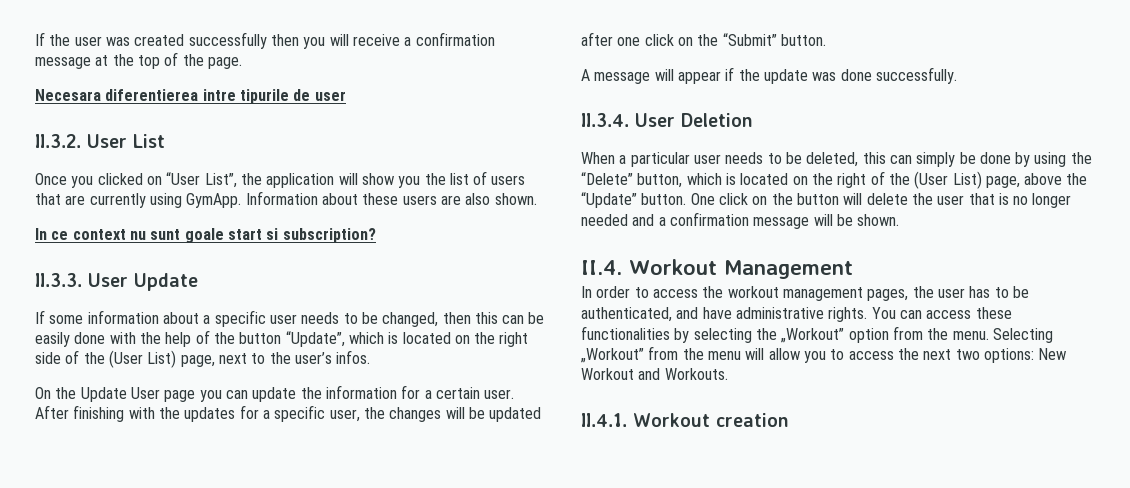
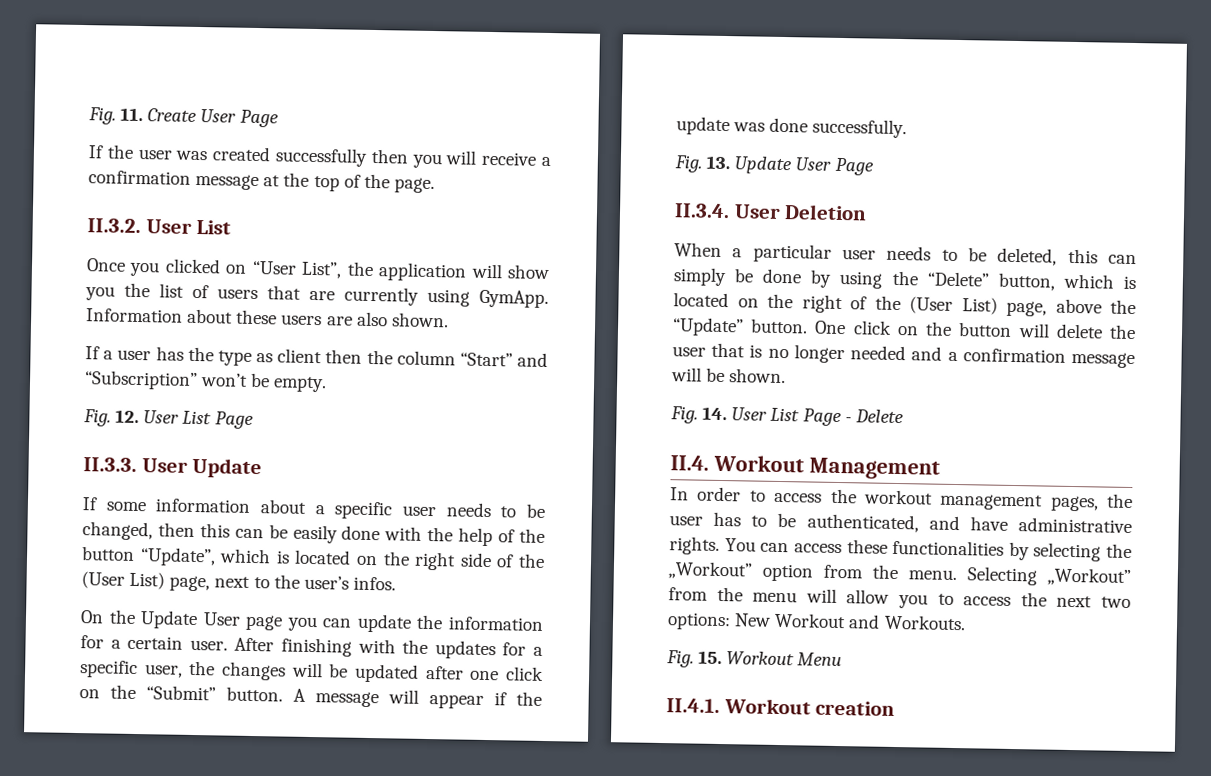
(35, 39) none -> [88,107,279,128] Fig. 11. Create User Page //
[35,89,346,104] // Necesara diferentierea intre tipurile de user -> (435, 185) none
[35,228,376,243] In ce context nu sunt goale start si subscription? -> [85,346,548,368] [84,370,328,393] [83,409,254,429] If a user has the type as client then the column “Start” and “Subscription” won’t be empty. // Fig. 12. User List Page
(826, 40) // -> (283, 694) none
(957, 75) none -> [674,155,874,176] // Fig. 13. Update User Page
(900, 220) none -> [670,406,904,427] // Fig. 14. User List Page - Delete
(728, 374) none -> [666,650,843,668] // Fig. 15. Workout Menu

